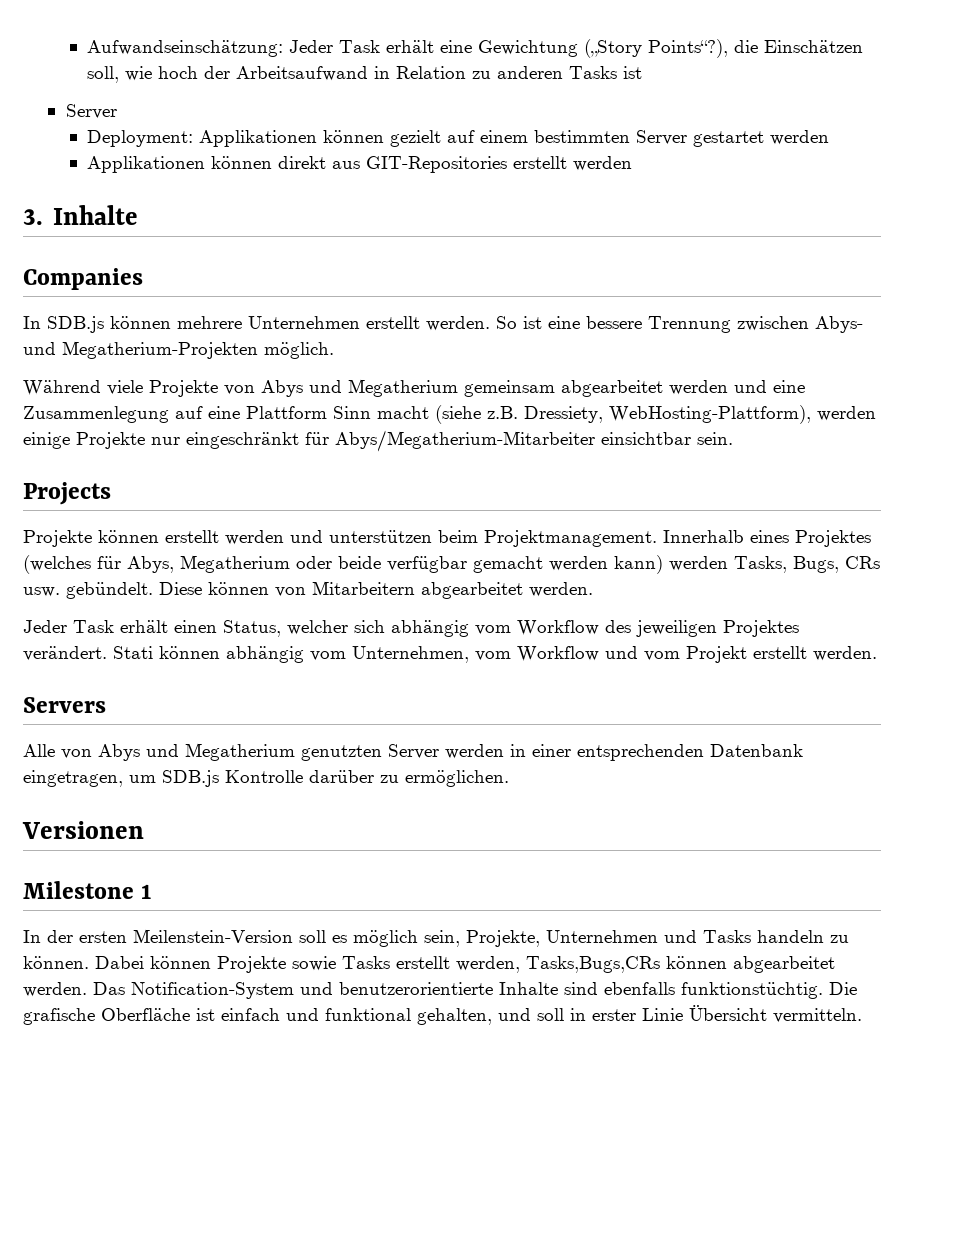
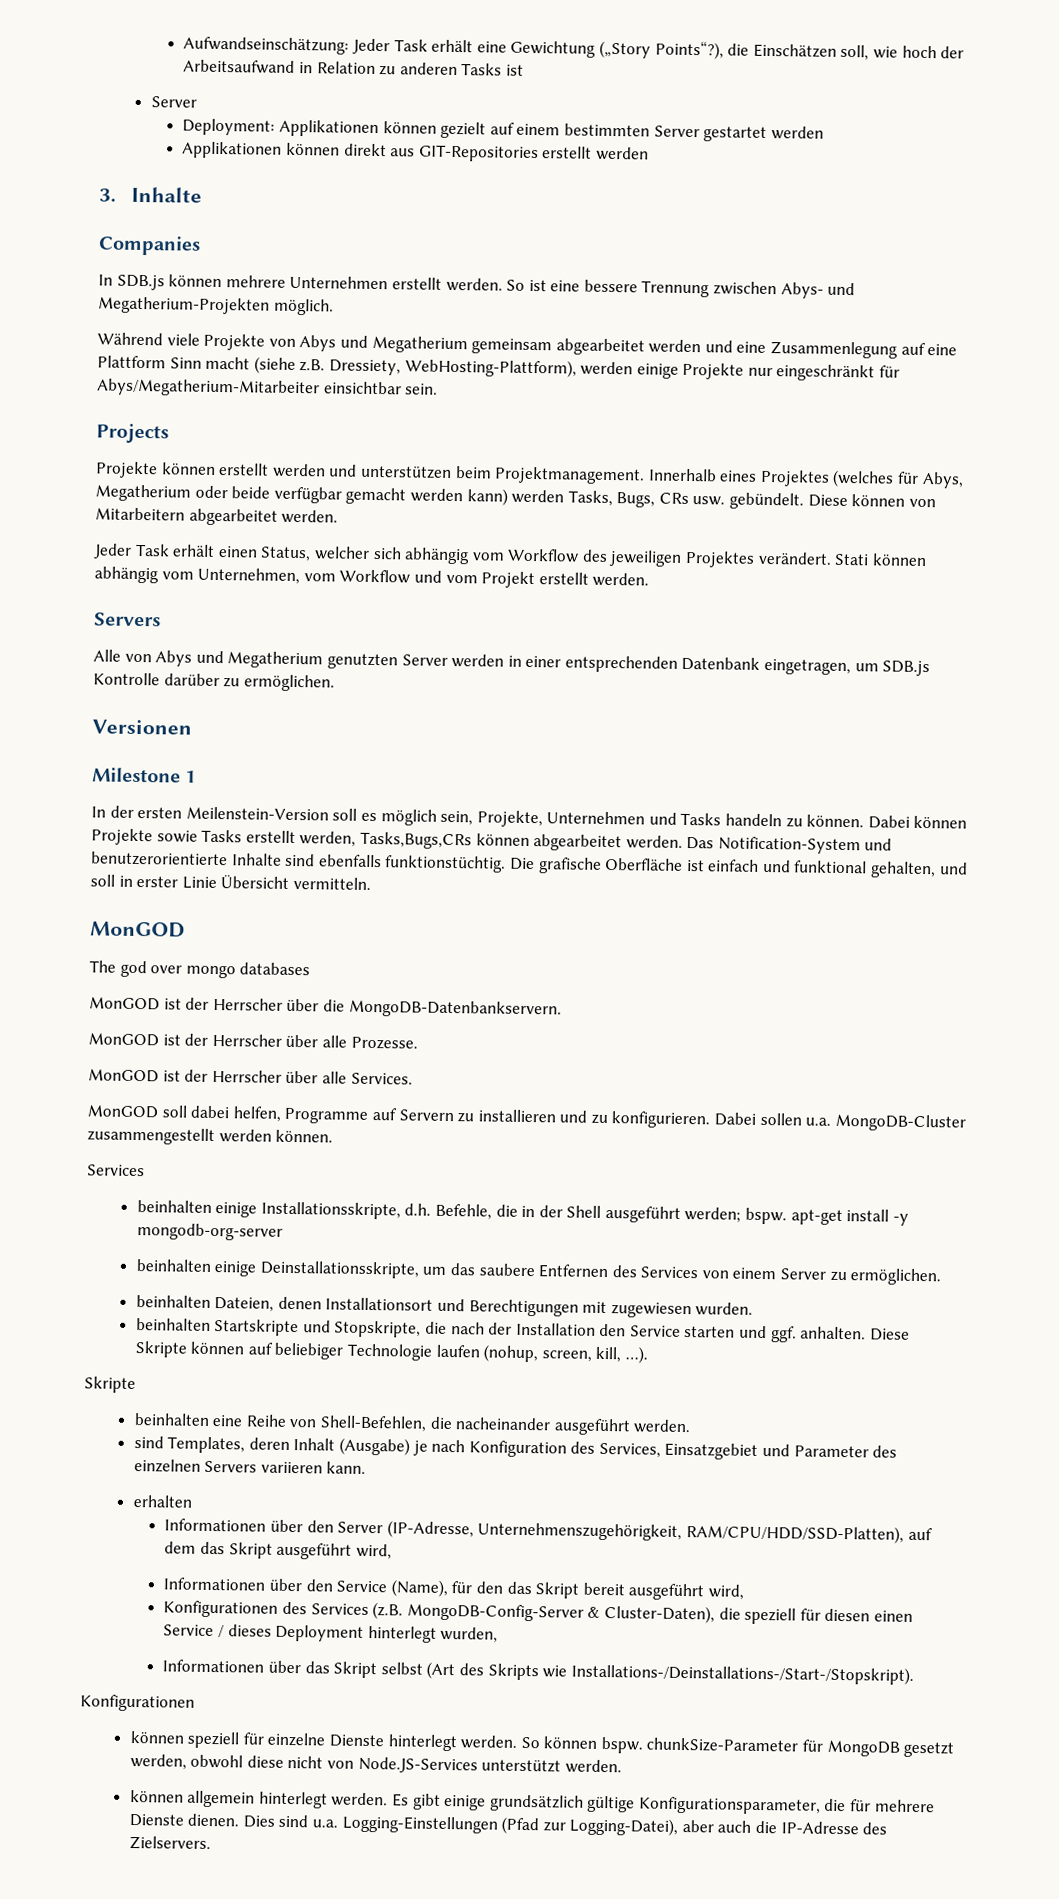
(862, 1015) none -> [90,921,185,938] [89,960,311,979] [89,996,562,1019] [88,1032,418,1050] [88,1068,413,1085] [87,1104,966,1132] [87,1127,334,1146] [87,1164,145,1177] [136,1200,909,1226] [136,1223,283,1241] [135,1259,942,1286] [135,1295,754,1319] [135,1318,910,1343] [134,1341,648,1364] [84,1376,136,1394] [133,1412,692,1436] [133,1435,898,1460] [133,1458,367,1474] [132,1494,193,1508] [164,1518,933,1544] [164,1541,392,1560] [163,1577,744,1601] [163,1600,913,1625] [163,1624,499,1643] [162,1659,914,1685] [80,1694,195,1712] [129,1730,955,1758] [129,1753,622,1774] [129,1789,935,1815] [128,1813,888,1836] [128,1835,211,1851] // MonGOD // The god over mongo databases // MonGOD ist der Herrscher über die MongoDB-Datenbankservern. // MonGOD ist der Herrscher über alle Prozesse. // MonGOD ist der Herrscher über alle Services. // MonGOD soll dabei helfen, Programme auf Servern zu installieren und zu konfigurieren. Dabei sollen u.a. MongoDB-Cluster zusammengestellt werden können. // Services // beinhalten einige Installationsskripte, d.h. Befehle, die in der Shell ausgeführt werden; bspw. apt-get install -y mongodb-org-server // beinhalten einige Deinstallationsskripte, um das saubere Entfernen des Services von einem Server zu ermöglichen. // beinhalten Dateien, denen Installationsort und Berechtigungen mit zugewiesen wurden. // beinhalten Startskripte und Stopskripte, die nach der Installation den Service starten und ggf. anhalten. Diese Skripte können auf beliebiger Technologie laufen (nohup, screen, kill, …). // Skripte // beinhalten eine Reihe von Shell-Befehlen, die nacheinander ausgeführt werden. // sind Templates, deren Inhalt (Ausgabe) je nach Konfiguration des Services, Einsatzgebiet und Parameter des einzelnen Servers variieren kann. // erhalten // Informationen über den Server (IP-Adresse, Unternehmenszugehörigkeit, RAM/CPU/HDD/SSD-Platten), auf dem das Skript ausgeführt wird, // Informationen über den Service (Name), für den das Skript bereit ausgeführt wird, // Konfigurationen des Services (z.B. MongoDB-Config-Server & Cluster-Daten), die speziell für diesen einen Service / dieses Deployment hinterlegt wurden, // Informationen über das Skript selbst (Art des Skripts wie Installations-/Deinstallations-/Start-/Stopskript). // Konfigurationen // können speziell für einzelne Dienste hinterlegt werden. So können bspw. chunkSize-Parameter für MongoDB gesetzt werden, obwohl diese nicht von Node.JS-Services unterstützt werden. // können allgemein hinterlegt werden. Es gibt einige grundsätzlich gültige Konfigurationsparameter, die für mehrere Dienste dienen. Dies sind u.a. Logging-Einstellungen (Pfad zur Logging-Datei), aber auch die IP-Adresse des Zielservers.

